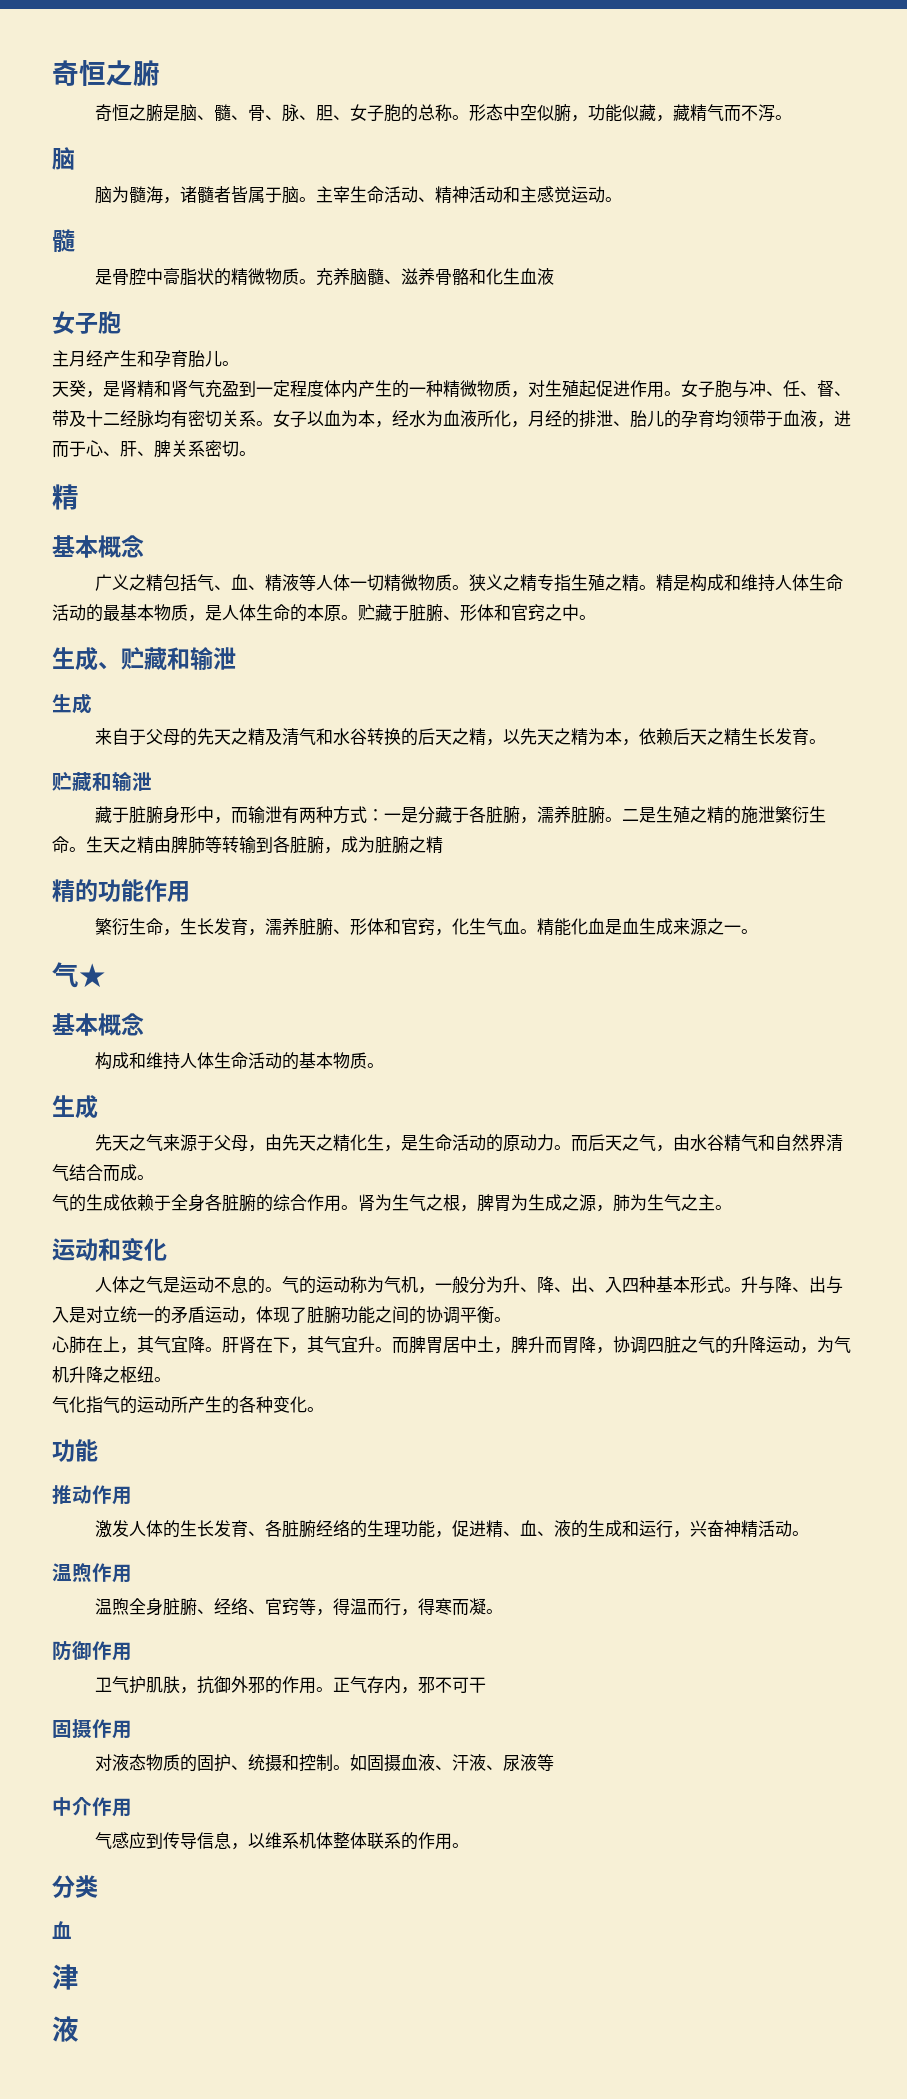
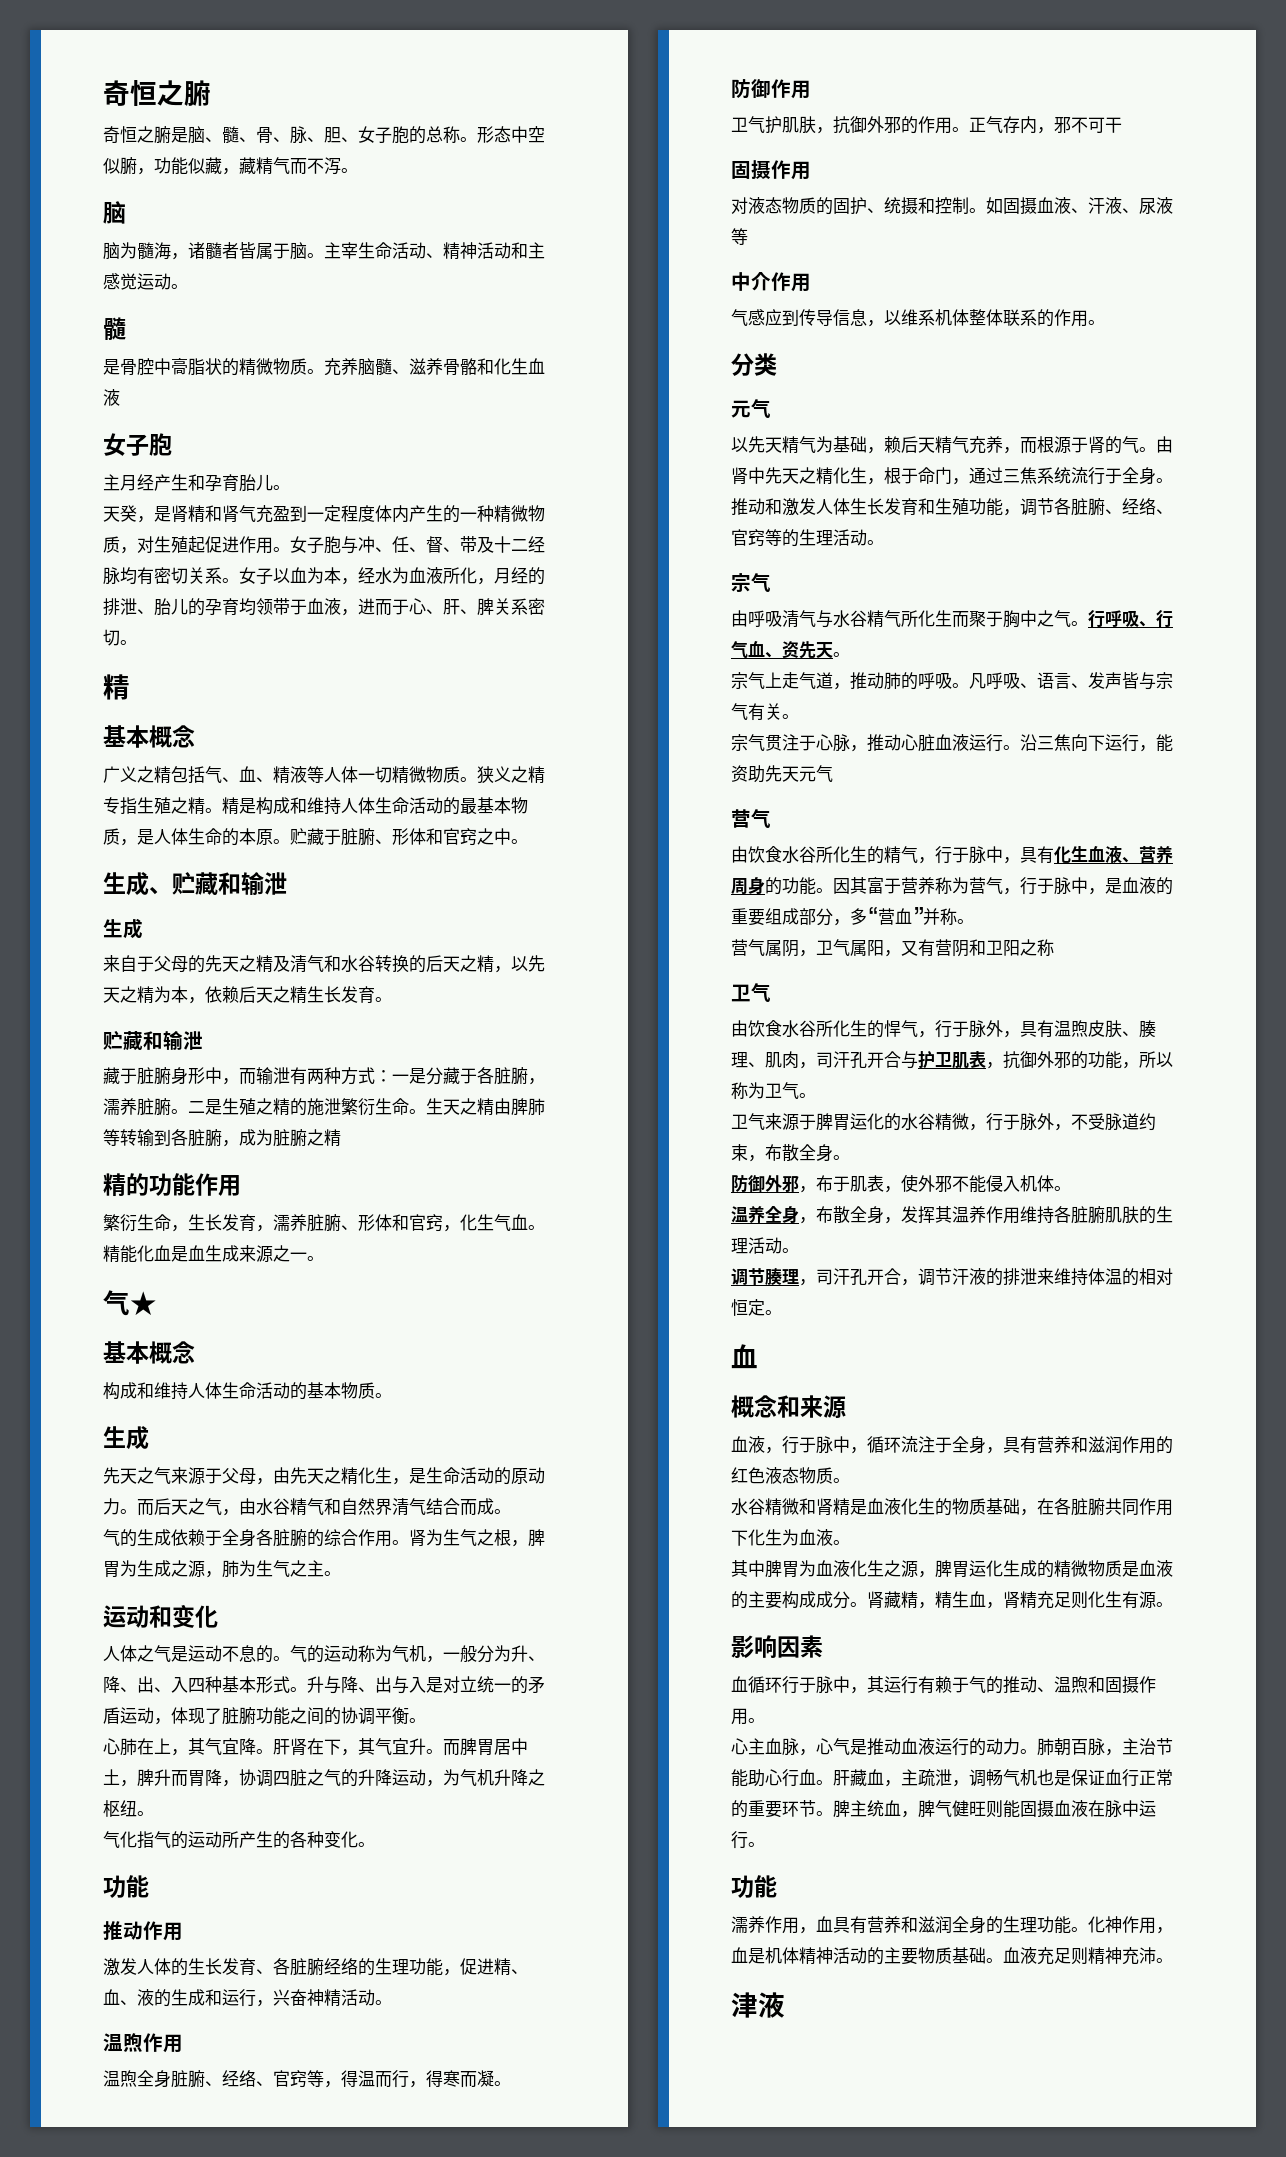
[52,1921,72,1939] 血 -> [731,399,771,418] [731,436,1173,454] [731,467,1173,485] [731,498,1173,516] [731,529,884,547] [731,573,771,592] [731,610,1173,628] [731,641,850,659] [731,672,1173,690] [731,703,799,721] [731,734,1173,752] [731,765,833,783] [731,809,771,828] [731,846,1173,864] [731,877,1173,895] [731,907,974,926] [731,939,1054,957] [731,983,771,1002] [731,1020,1156,1038] [731,1051,1173,1069] [731,1082,816,1099] [731,1113,1156,1131] [731,1144,850,1162] [731,1174,1071,1193] [731,1206,1173,1224] [731,1237,799,1254] [731,1268,1173,1286] [731,1299,782,1316] [731,1344,758,1369] [731,1395,846,1419] [731,1436,1173,1454] [731,1467,850,1484] [731,1498,1173,1516] [731,1529,850,1546] [731,1560,1173,1578] [731,1591,1173,1609] [731,1635,823,1659] [731,1676,1156,1694] [731,1708,765,1725] [731,1738,1173,1756] [731,1769,1173,1787] [731,1800,1156,1818] [731,1831,765,1849] [731,1875,777,1898] [731,1916,1173,1934] [731,1947,1173,1965] 元气 // 以先天精气为基础，赖后天精气充养，而根源于肾的气。由肾中先天之精化生，根于命门，通过三焦系统流行于全身。推动和激发人体生长发育和生殖功能，调节各脏腑、经络、官窍等的生理活动。 // 宗气 // 由呼吸清气与水谷精气所化生而聚于胸中之气。行呼吸、行气血、资先天。 // 宗气上走气道，推动肺的呼吸。凡呼吸、语言、发声皆与宗气有关。 // 宗气贯注于心脉，推动心脏血液运行。沿三焦向下运行，能资助先天元气 // 营气 // 由饮食水谷所化生的精气，行于脉中，具有化生血液、营养周身的功能。因其富于营养称为营气，行于脉中，是血液的重要组成部分，多“营血”并称。 // 营气属阴，卫气属阳，又有营阴和卫阳之称 // 卫气 // 由饮食水谷所化生的悍气，行于脉外，具有温煦皮肤、腠理、肌肉，司汗孔开合与护卫肌表，抗御外邪的功能，所以称为卫气。 // 卫气来源于脾胃运化的水谷精微，行于脉外，不受脉道约束，布散全身。 // 防御外邪，布于肌表，使外邪不能侵入机体。 // 温养全身，布散全身，发挥其温养作用维持各脏腑肌肤的生理活动。 // 调节腠理，司汗孔开合，调节汗液的排泄来维持体温的相对恒定。 // 血 // 概念和来源 // 血液，行于脉中，循环流注于全身，具有营养和滋润作用的红色液态物质。 // 水谷精微和肾精是血液化生的物质基础，在各脏腑共同作用下化生为血液。 // 其中脾胃为血液化生之源，脾胃运化生成的精微物质是血液的主要构成成分。肾藏精，精生血，肾精充足则化生有源。 // 影响因素 // 血循环行于脉中，其运行有赖于气的推动、温煦和固摄作用。 // 心主血脉，心气是推动血液运行的动力。肺朝百脉，主治节能助心行血。肝藏血，主疏泄，调畅气机也是保证血行正常的重要环节。脾主统血，脾气健旺则能固摄血液在脉中运行。 // 功能 // 濡养作用，血具有营养和滋润全身的生理功能。化神作用，血是机体精神活动的主要物质基础。血液充足则精神充沛。
(79, 1977) // -> (758, 2005) none

